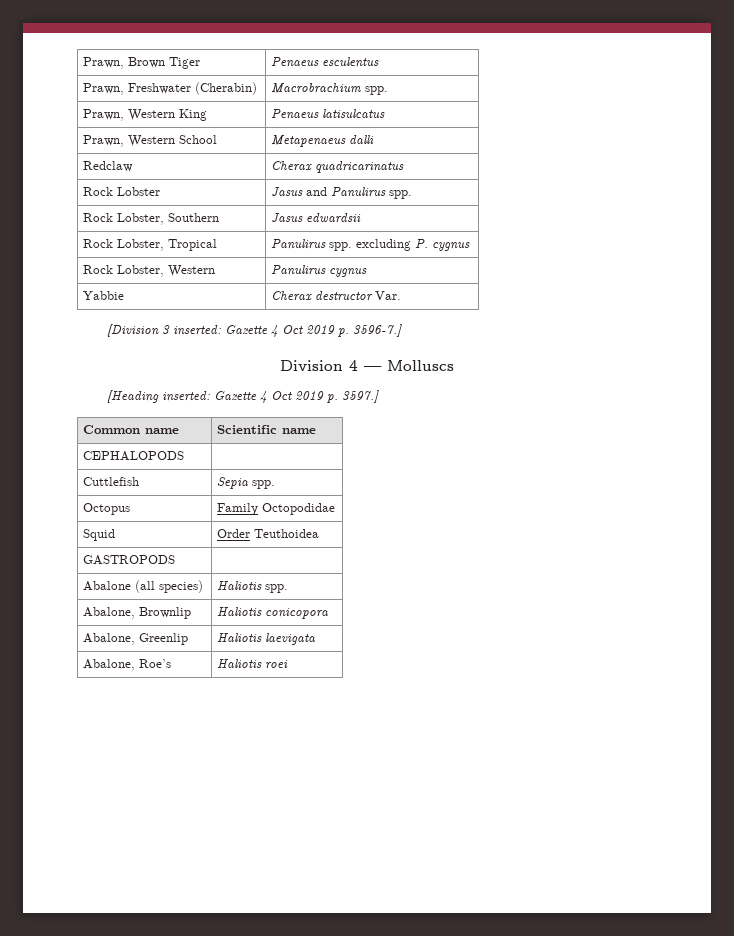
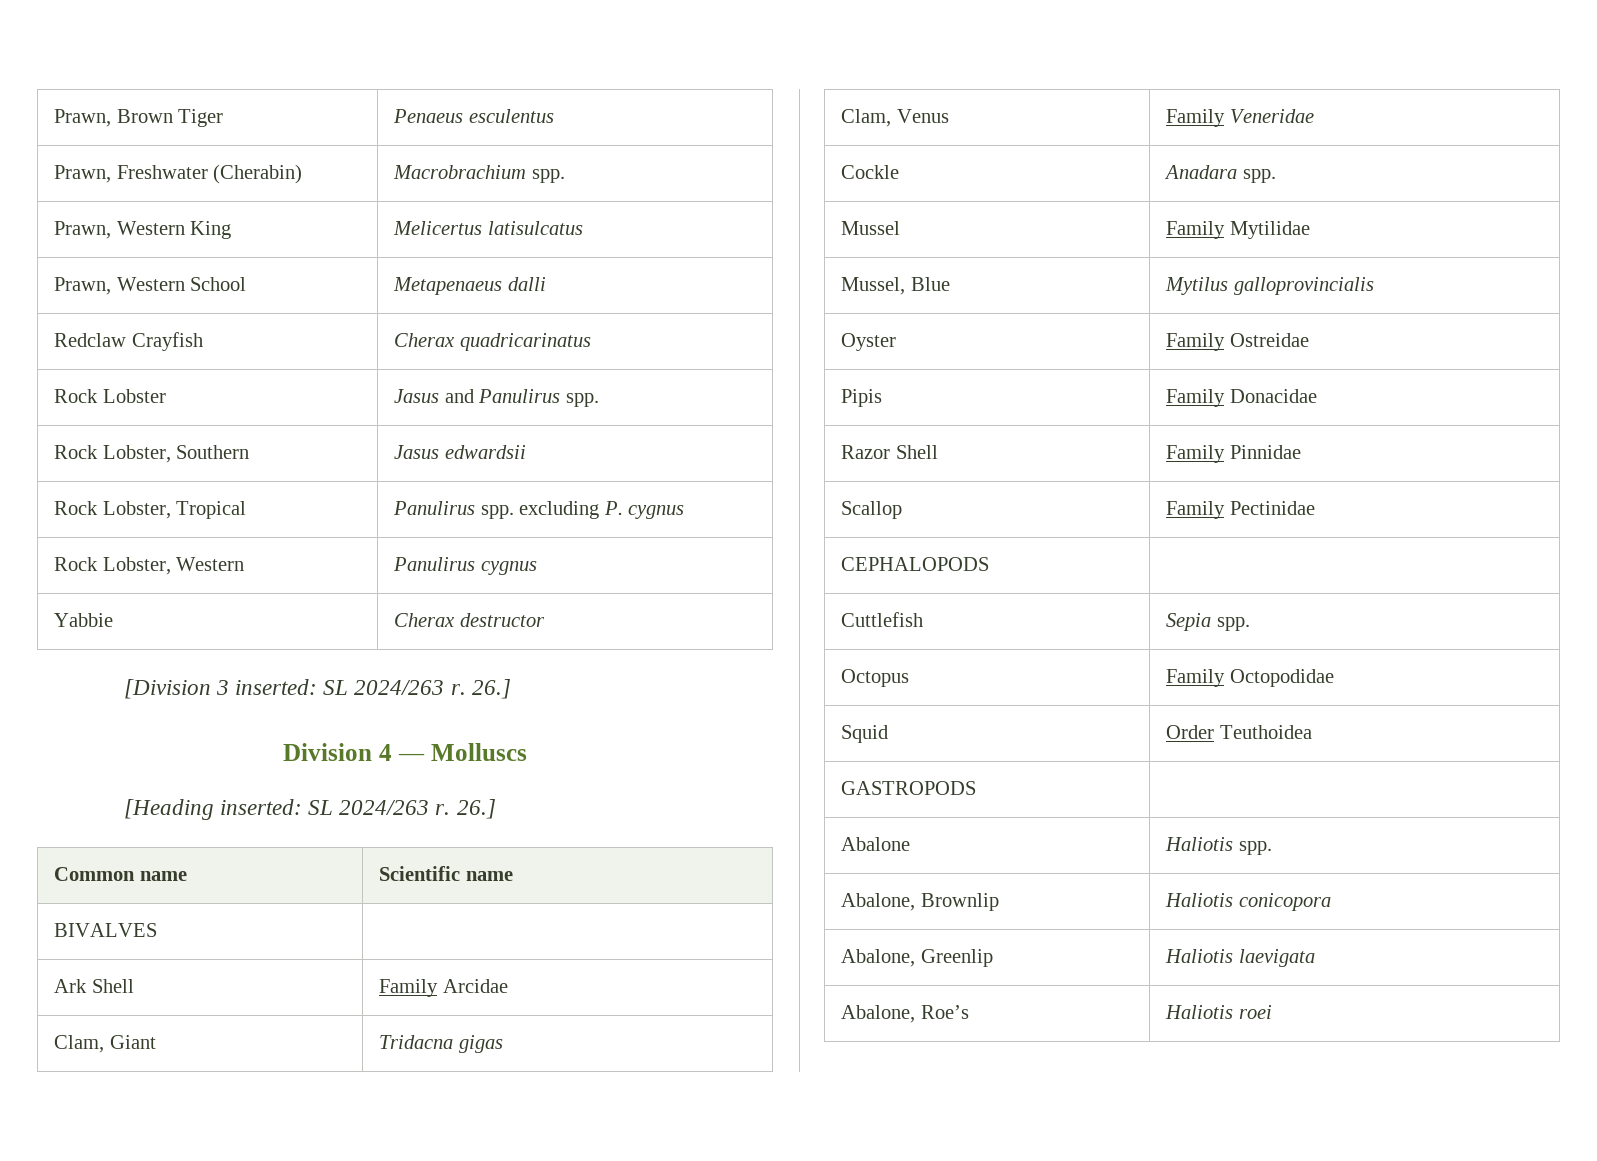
[270,109,319,119] Penaeus -> [393,221,483,235] Melicertus
(133, 166) none -> [131,332,203,351] Crayfish
[374,291,401,300] Var. -> (545, 620) none
[225,324,403,337] Gazette 4 Oct 2019 p. 3596-7.] -> [323,679,511,699] SL 2024/263 r. 26.]
[214,390,380,403] [82,425,179,434] [216,425,316,434] Gazette 4 Oct 2019 p. 3597.] // Common name | Scientific name -> [308,799,496,819] [54,867,187,881] [379,866,513,881] [54,923,158,937] [54,979,134,993] [379,979,508,997] [54,1035,156,1053] [379,1035,503,1053] [841,109,949,127] [1166,109,1314,127] [841,165,900,179] [1164,165,1276,183] [841,221,901,235] [1166,221,1310,239] [841,277,950,295] [1165,277,1374,295] [841,333,897,351] [1166,333,1309,351] [841,389,883,407] [1166,389,1317,407] [841,445,938,459] [1166,445,1301,463] [841,501,903,519] [1166,501,1315,519] SL 2024/263 r. 26.] // Common name | Scientific name // BIVALVES | // Ark Shell | Family Arcidae // Clam, Giant | Tridacna gigas // Clam, Venus | Family Veneridae // Cockle | Anadara spp. // Mussel | Family Mytilidae // Mussel, Blue | Mytilus galloprovincialis // Oyster | Family Ostreidae // Pipis | Family Donacidae // Razor Shell | Family Pinnidae // Scallop | Family Pectinidae
[134,580,203,593] (all species) -> (911, 844) none

